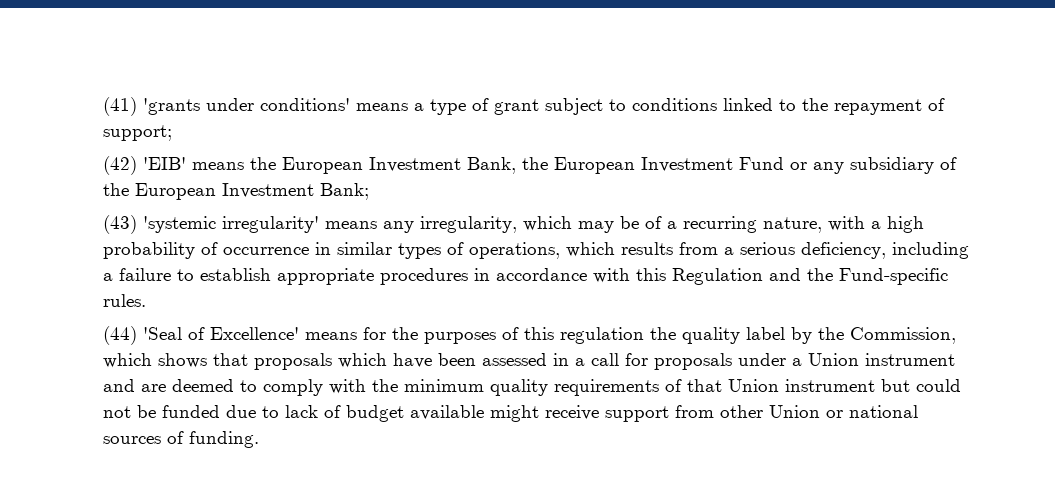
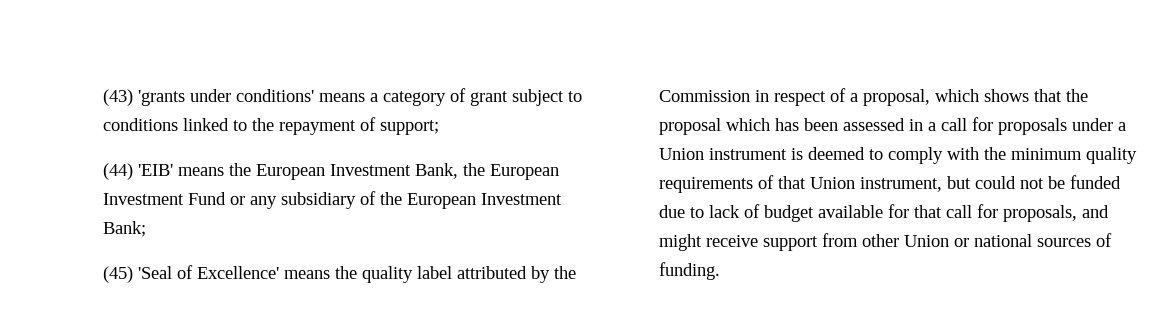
[102,97,137,116] (41) -> [102,89,133,106] (43)
[429,99,466,115] type -> [382,91,446,106] category
[102,156,137,175] (42) -> [102,163,133,180] (44)
[102,215,924,234] [102,242,969,259] [102,268,948,285] [102,294,146,307] [102,326,644,345] (43) 'systemic irregularity' means any irregularity, which may be of a recurring nature, with a high probability of occurrence in similar types of operations, which results from a serious deficiency, including a failure to establish appropriate procedures in accordance with this Regulation and the Fund-specific rules. // (44) 'Seal of Excellence' means for the purposes of this regulation -> [102,265,330,283] (45) 'Seal of Excellence' means
(785, 333) none -> [456,266,527,279] attributed
[849,327,956,344] [102,353,432,370] Commission, which shows that proposals which have -> [658,88,1088,106] [658,118,799,135] Commission in respect of a proposal, which shows that the proposal which has
[102,379,166,392] and are -> [790,148,803,160] is
[784,379,875,392] instrument -> [859,177,942,192] instrument,
(484, 412) none -> [887,204,1109,222] for that call for proposals, and

